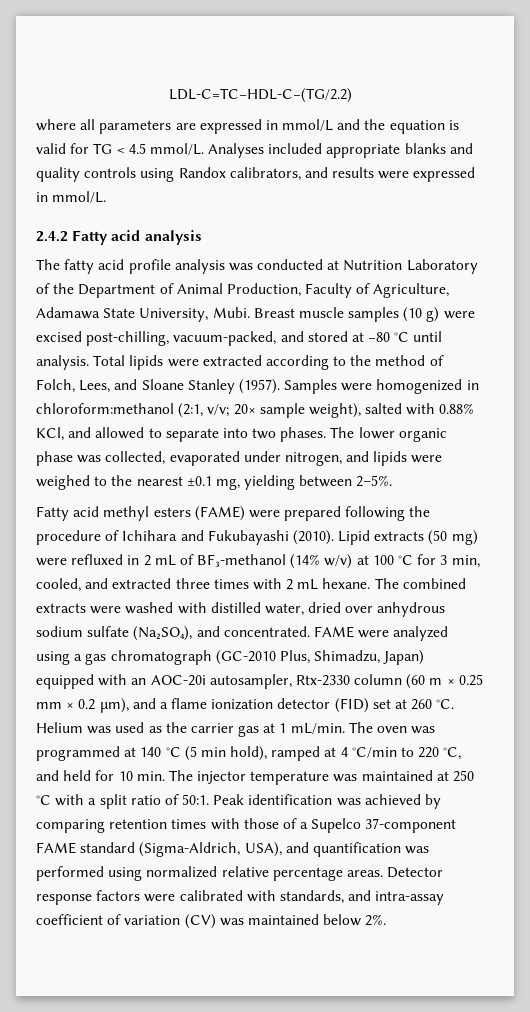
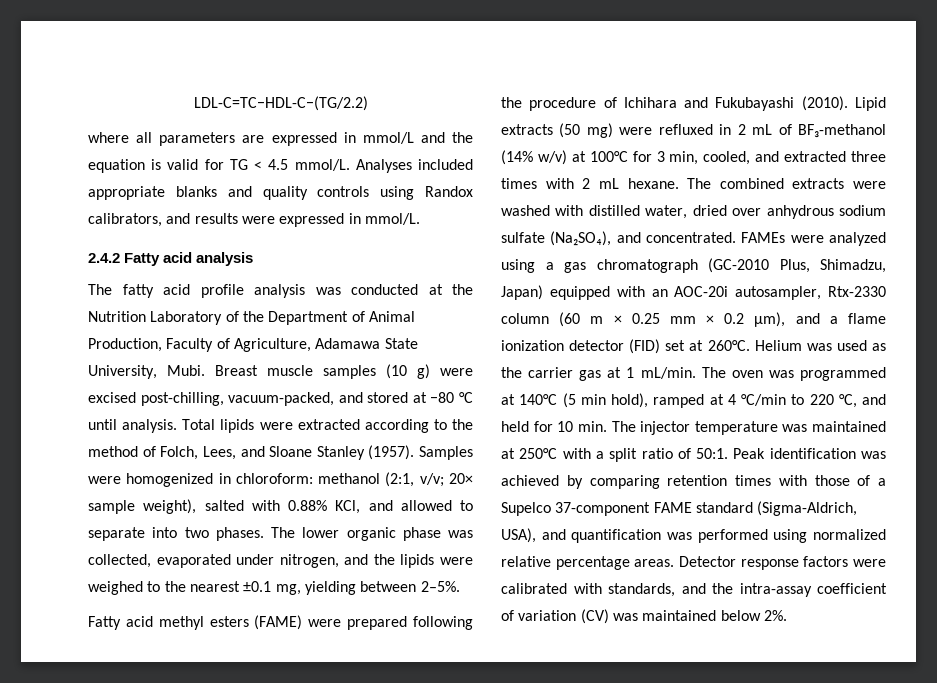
(340, 265) none -> [452,284,473,295] the
[36,403,174,414] chloroform:methanol -> [235,473,381,484] chloroform: methanol
(370, 456) none -> [373,554,395,565] the
[372,555,414,565] 100 °C -> [589,151,628,162] 100°C
[313,626,354,638] FAME -> [741,232,786,243] FAMEs
[411,699,455,710] 260 °C. -> [707,340,750,351] 260°C.
[140,747,181,757] 140 °C -> [519,394,558,405] 140°C
[453,770,475,782] [36,795,51,805] 250 °C -> [519,448,558,459] 250°C
(372, 895) none -> [712,583,733,594] the

